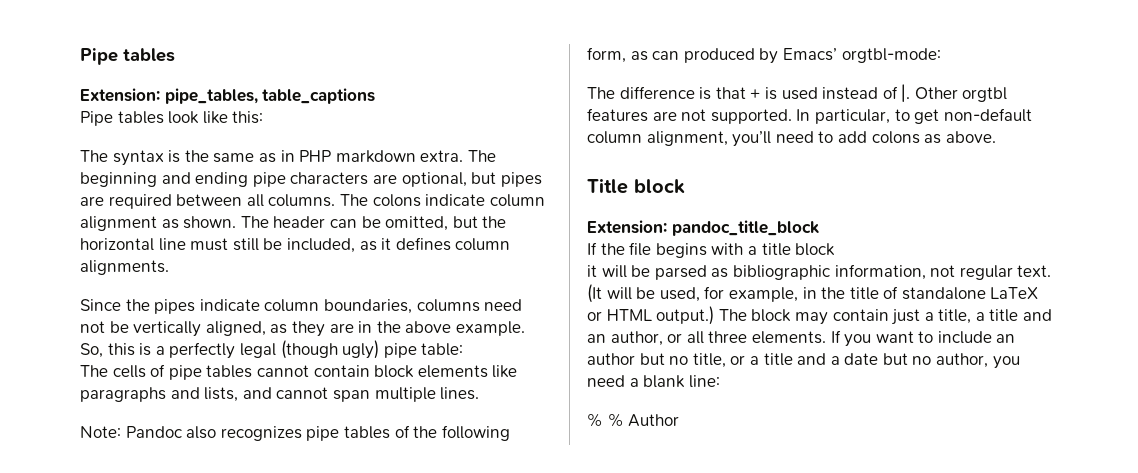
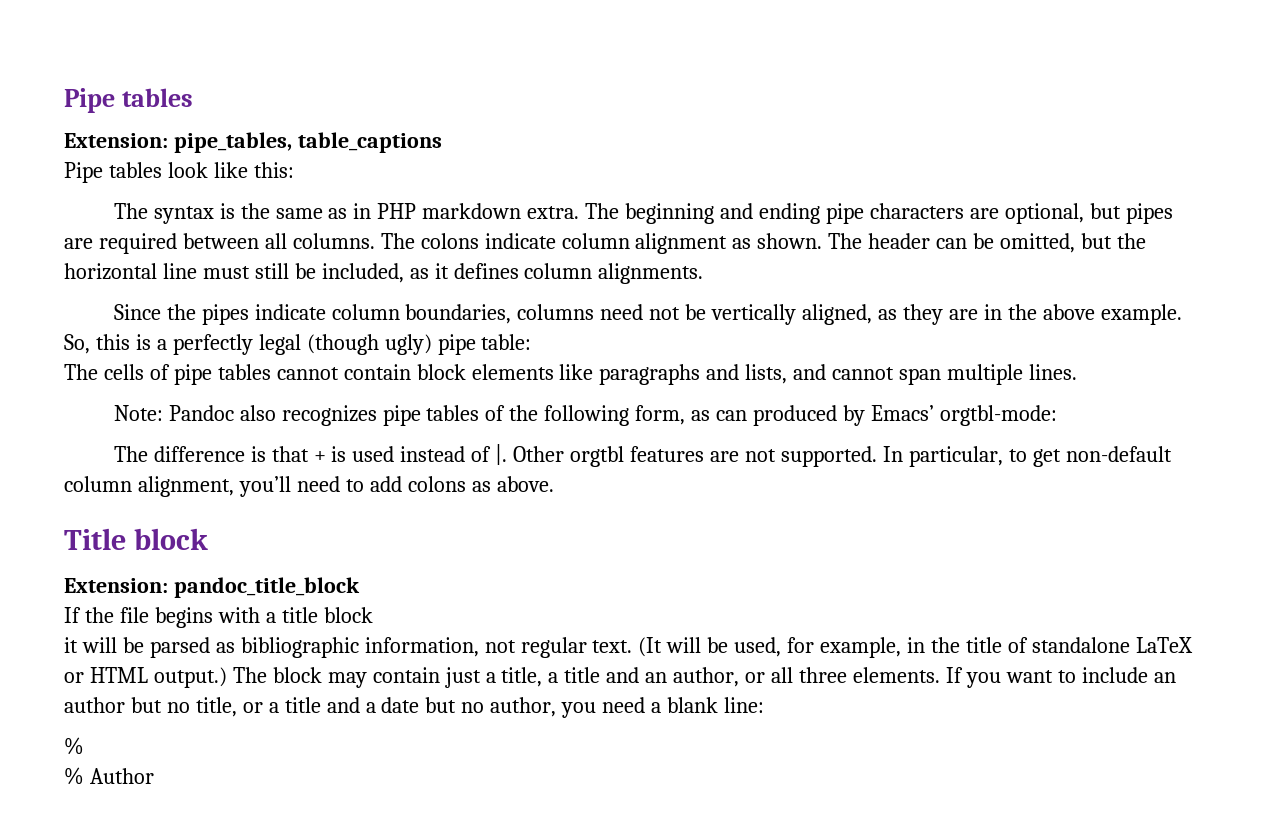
(603, 420) none -> (84, 746) //

